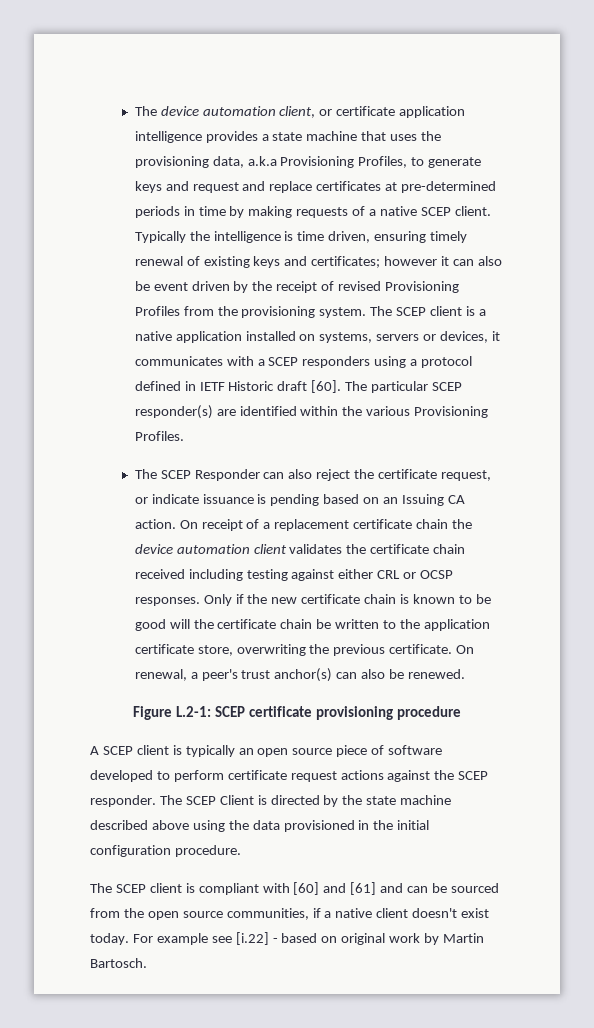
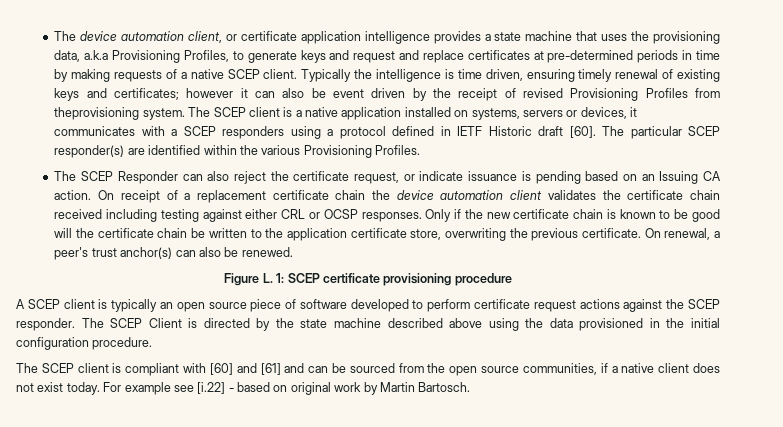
[217,306,316,318] the provisioning -> [54,107,140,120] theprovisioning
[176,706,212,717] L.2-1: -> [262,273,285,283] L. 1:
[412,908,458,918] doesn't -> [693,363,721,373] [16,383,34,392] does not

